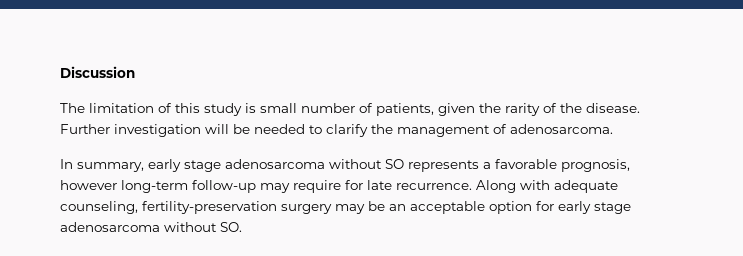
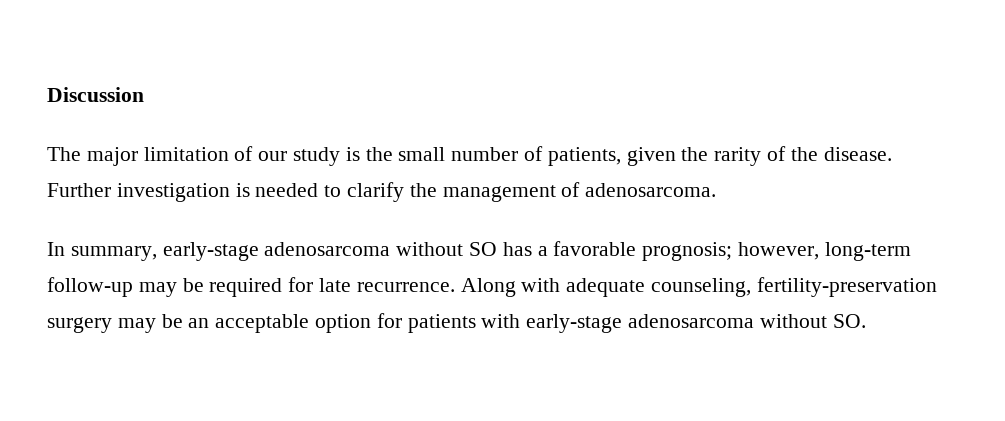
(85, 108) none -> [86,147,138,166] major
[175,103,200,113] this -> [258,151,288,161] our
(256, 108) none -> [365,147,393,161] the
[205,124,250,134] will be -> [235,183,250,197] is
[148,159,221,172] early stage -> [162,242,259,261] early-stage
[408,160,479,172] represents -> [502,242,532,256] has
[561,159,630,172] [60,180,117,190] prognosis, however -> [642,242,820,261] prognosis; however,
[293,180,341,193] require -> [182,278,283,297] be required
[558,201,631,214] early stage -> [407,314,623,333] patients with early-stage

